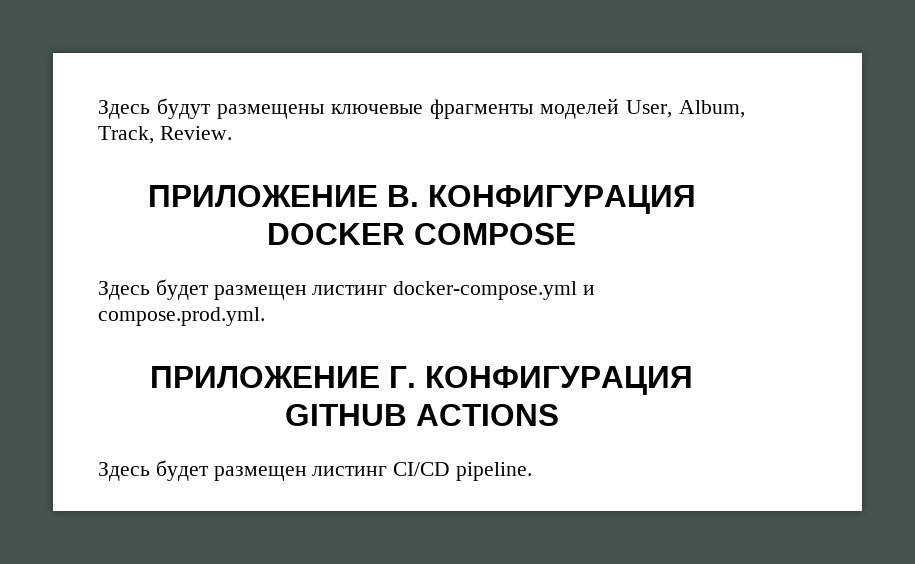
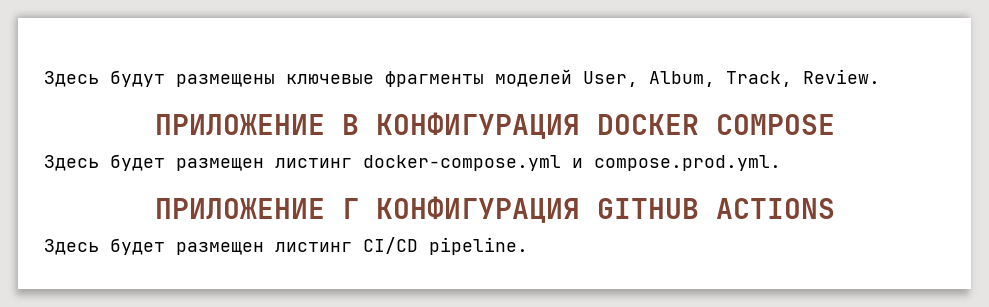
[386,185,419,207] В. -> [341,114,359,135] В
[389,366,416,388] Г. -> [341,198,359,219] Г

